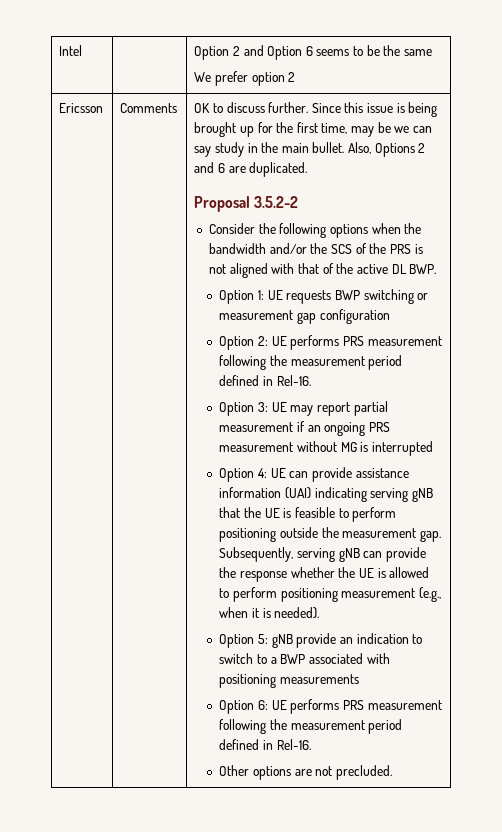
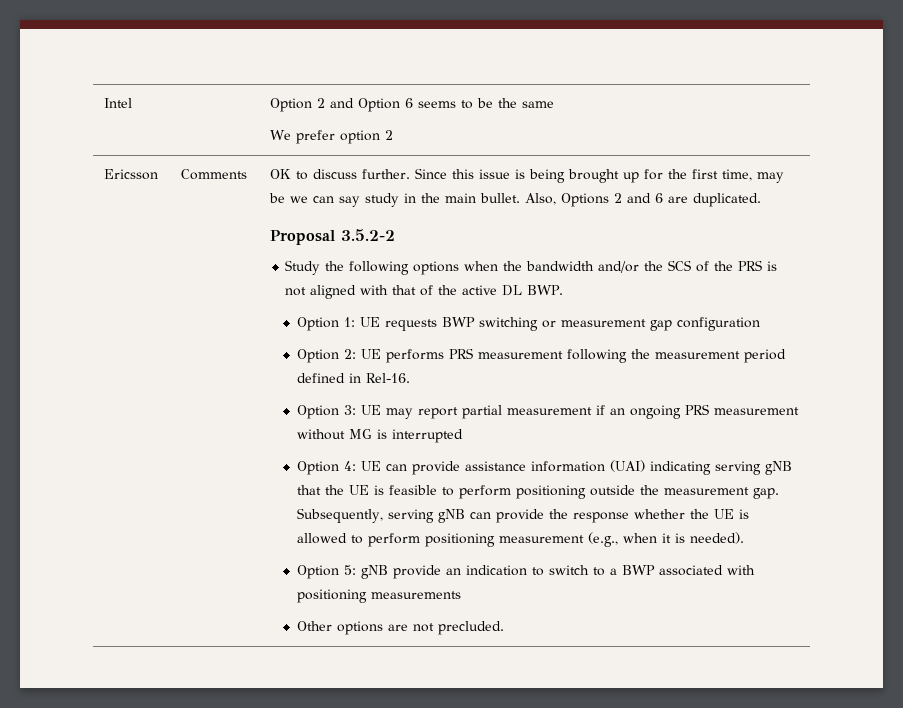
[209,223,256,234] Consider -> [285,260,321,275] Study
[219,699,442,714] [219,719,403,734] [219,739,311,750] // Option 6: UE performs PRS measurement following the measurement period defined in Rel-16. -> (461, 595) none

